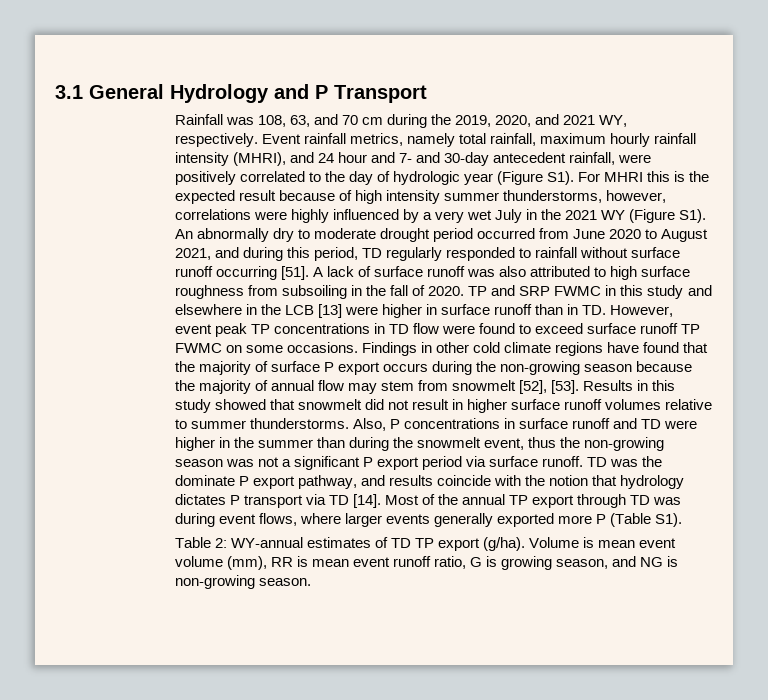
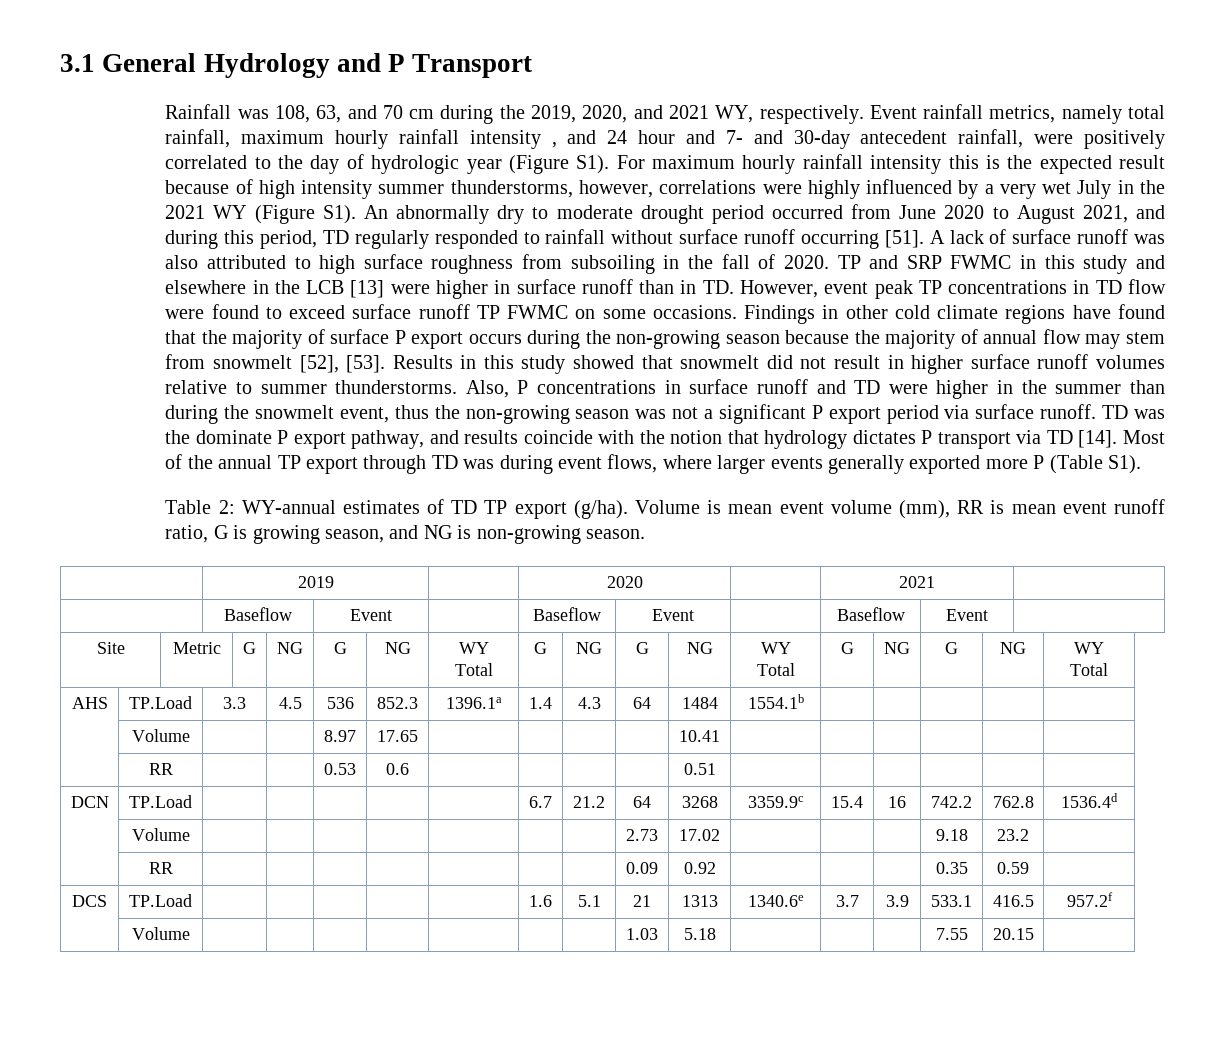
[232,152,286,166] (MHRI), -> [551,142,557,148] ,
[604,172,644,182] MHRI -> [652,154,942,174] maximum hourly rainfall intensity
(311, 582) none -> [297,576,334,588] [606,576,643,588] [899,576,935,588] [224,607,292,621] [350,609,392,621] [533,607,601,621] [652,609,694,621] [836,607,905,621] [946,609,988,621] [96,642,125,654] [172,642,221,654] [243,642,256,654] [277,642,303,654] [333,642,347,654] [384,642,411,654] [458,642,489,654] [454,663,493,676] [534,642,547,654] [576,642,602,654] [635,642,649,654] [686,642,713,654] [760,642,791,654] [756,663,795,676] [840,642,854,654] [884,642,910,654] [945,642,958,654] [1000,642,1026,654] [1074,642,1104,654] [1070,663,1108,676] [71,697,108,709] [129,696,192,709] [223,697,246,709] [278,697,302,709] [326,697,354,709] [377,697,418,709] [445,697,502,709] [529,697,552,709] [577,697,601,709] [633,697,651,709] [681,697,718,709] [747,694,804,709] [131,729,190,742] [324,730,356,742] [377,730,418,742] [679,730,720,742] [148,763,173,775] [324,763,356,775] [386,763,409,775] [683,763,716,775] [70,796,109,808] [129,795,192,808] [529,796,552,808] [573,796,605,808] [633,796,651,808] [681,796,718,808] [747,796,804,808] [831,796,863,808] [888,796,906,808] [931,796,972,808] [992,796,1034,808] [1061,793,1118,808] [131,828,190,841] [626,829,658,841] [679,829,720,841] [935,829,968,841] [997,829,1029,841] [148,862,173,874] [626,862,658,874] [683,862,716,874] [935,862,968,874] [997,862,1029,874] [72,895,107,907] [129,894,192,907] [529,895,552,907] [577,895,601,907] [633,895,651,907] [681,895,718,907] [747,895,804,907] [835,895,859,907] [885,895,909,907] [931,895,972,907] [992,895,1034,907] [1066,892,1113,907] [131,927,190,940] [626,928,658,940] [683,928,716,940] [935,928,968,940] [992,928,1034,940] // | 2019 | | 2020 | | 2021 | // | Baseflow | Event | | Baseflow | Event | | Baseflow | Event | // Site | Metric | G | NG | G | NG | WY Total | G | NG | G | NG | WY Total | G | NG | G | NG | WY Total // AHS | TP.Load | 3.3 | 4.5 | 536 | 852.3 | 1396.1a | 1.4 | 4.3 | 64 | 1484 | 1554.1b | | | | | // | Volume | | | 8.97 | 17.65 | | | | | 10.41 | | | | | | // | RR | | | 0.53 | 0.6 | | | | | 0.51 | | | | | | // DCN | TP.Load | | | | | | 6.7 | 21.2 | 64 | 3268 | 3359.9c | 15.4 | 16 | 742.2 | 762.8 | 1536.4d // | Volume | | | | | | | | 2.73 | 17.02 | | | | 9.18 | 23.2 | // | RR | | | | | | | | 0.09 | 0.92 | | | | 0.35 | 0.59 | // DCS | TP.Load | | | | | | 1.6 | 5.1 | 21 | 1313 | 1340.6e | 3.7 | 3.9 | 533.1 | 416.5 | 957.2f // | Volume | | | | | | | | 1.03 | 5.18 | | | | 7.55 | 20.15 |

